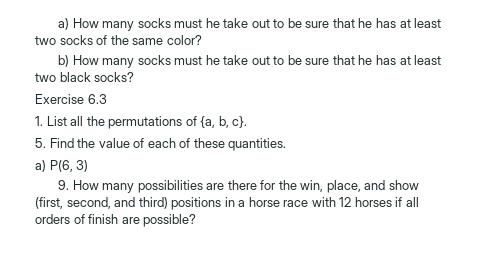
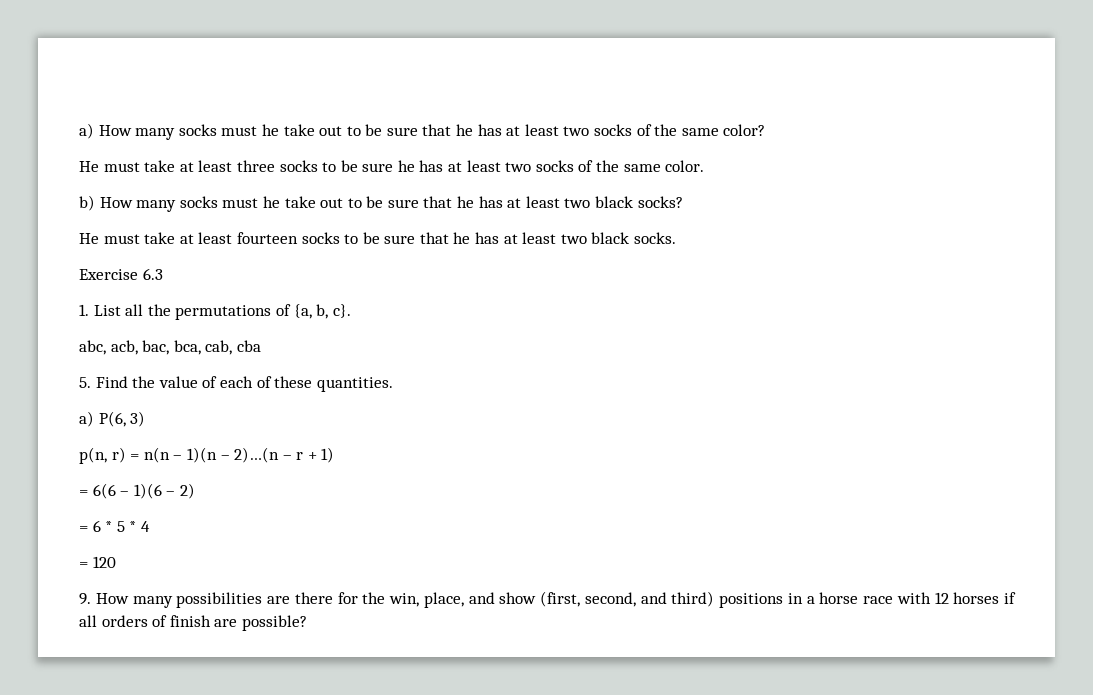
(202, 40) none -> [79,160,705,172] // He must take at least three socks to be sure he has at least two socks of the same color.
(135, 77) none -> [79,232,677,244] // He must take at least fourteen socks to be sure that he has at least two black socks.
(248, 122) none -> [79,340,261,355] // abc, acb, bac, bca, cab, cba
(89, 166) none -> [79,447,335,464] [79,483,195,499] [79,520,150,532] [79,556,116,568] // p(n, r) = n(n – 1)(n – 2)…(n – r + 1) // = 6(6 – 1)(6 – 2) // = 6 * 5 * 4 // = 120

